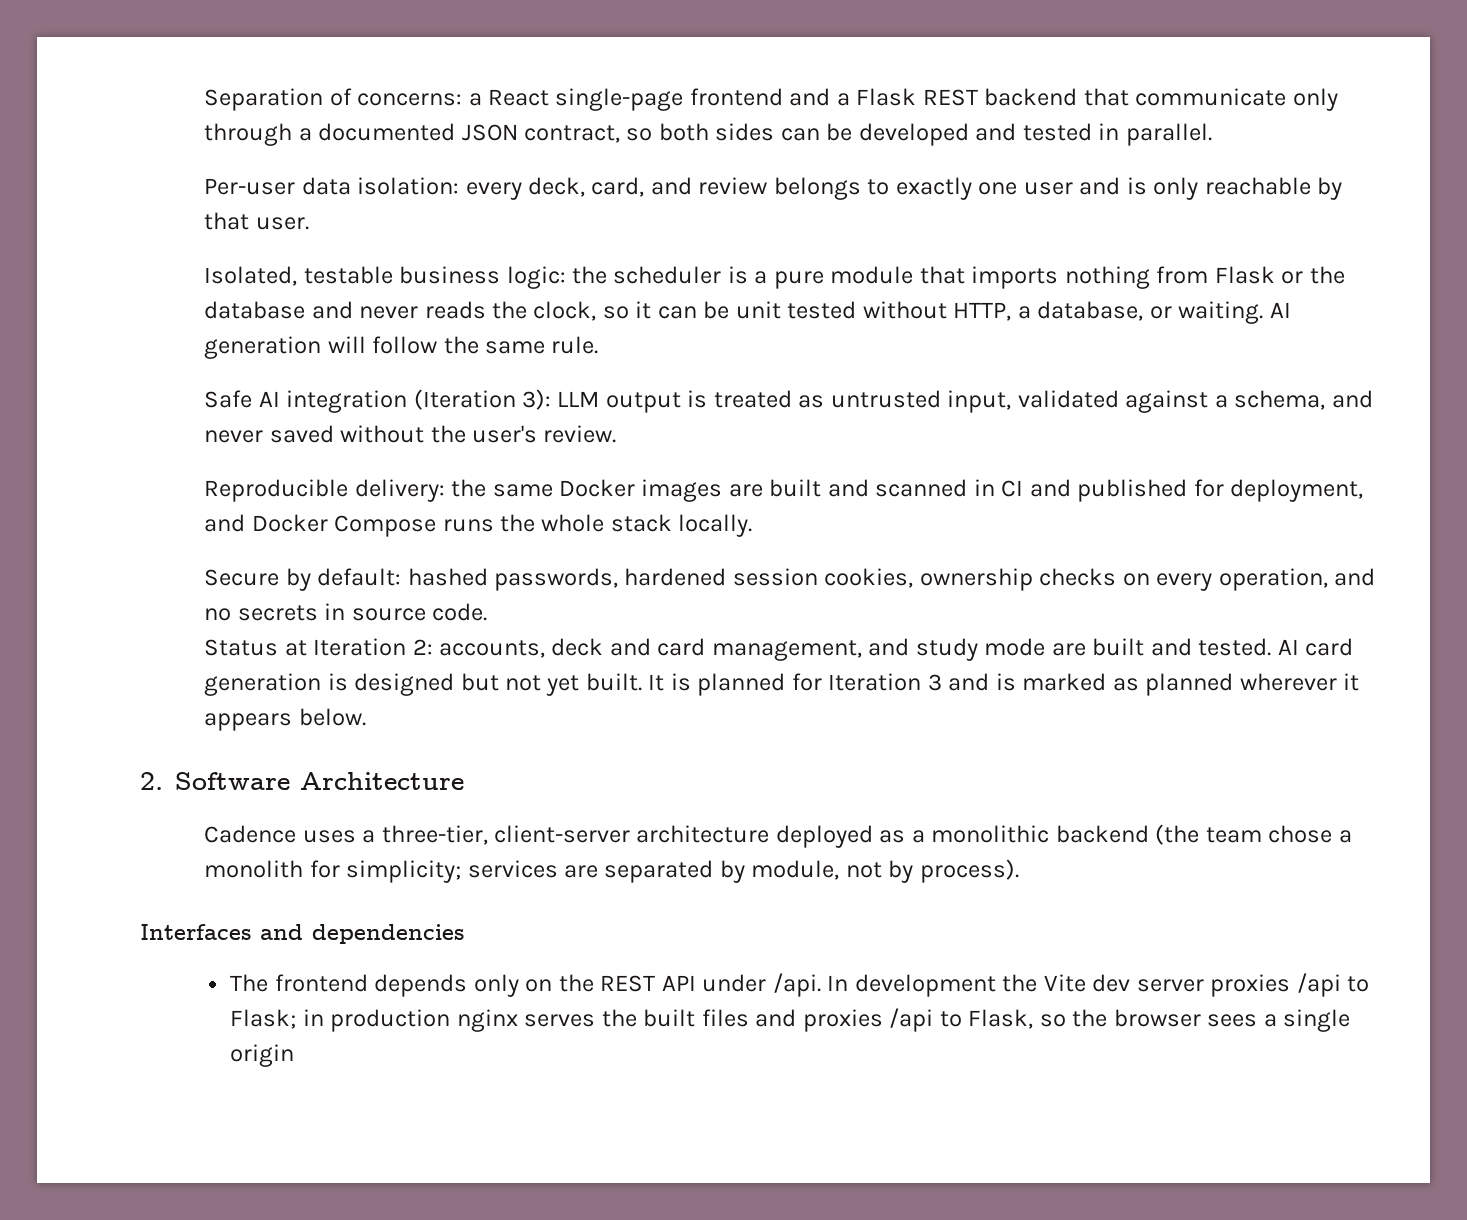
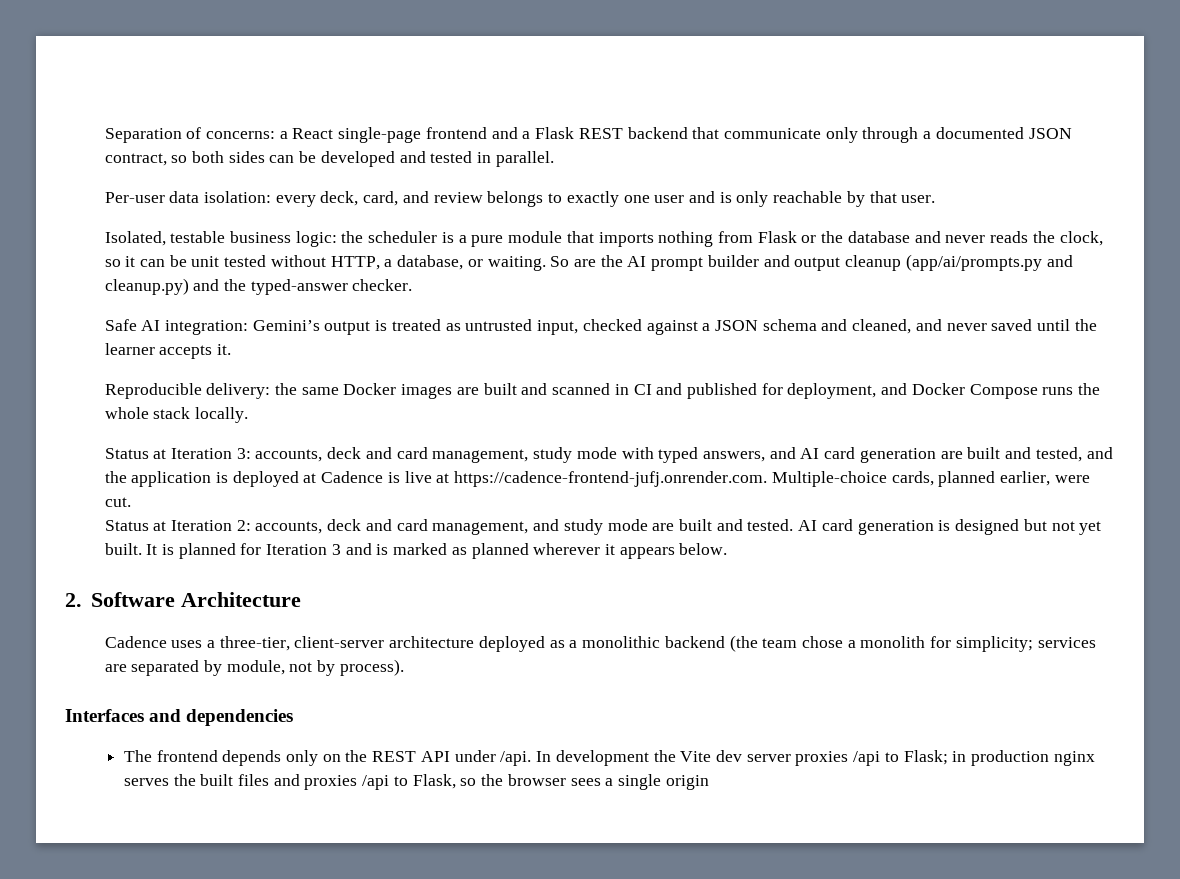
[1269,302,1291,318] [204,336,599,359] [204,389,600,413] AI generation will follow the same rule. // Safe AI integration (Iteration 3): LLM -> [550,254,1073,271] [104,278,413,295] [104,319,320,335] So are the AI prompt builder and output cleanup (app/ai/prompts.py and cleanup.py) and the typed-answer checker. // Safe AI integration: Gemini’s
[1017,390,1119,408] validated -> [582,319,642,331] checked
[1234,390,1373,410] [204,425,617,443] schema, and never saved without the user's review. -> [714,319,1097,334] [104,343,232,359] JSON schema and cleaned, and never saved until the learner accepts it.
[204,568,1376,591] [204,603,488,621] Secure by default: hashed passwords, hardened session cookies, ownership checks on every operation, and no secrets in source code. -> [104,447,1113,463] [104,471,1090,487] [104,497,131,507] Status at Iteration 3: accounts, deck and card management, study mode with typed answers, and AI card generation are built and tested, and the application is deployed at Cadence is live at https://cadence-frontend-jufj.onrender.com. Multiple-choice cards, planned earlier, were cut.

